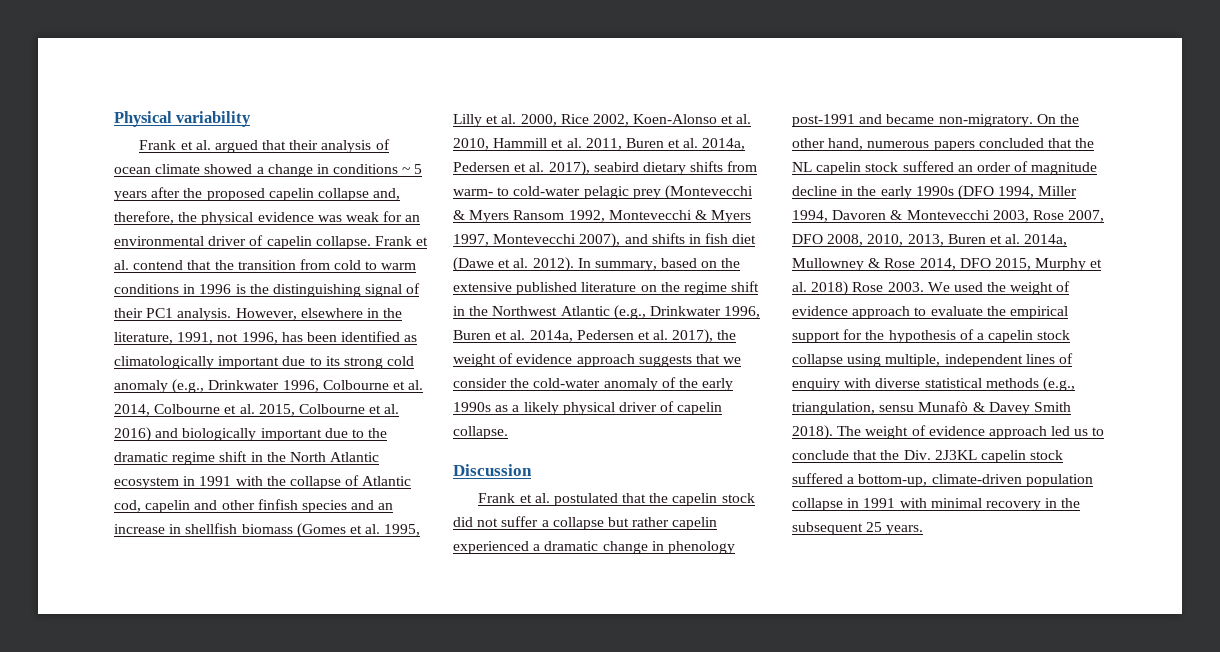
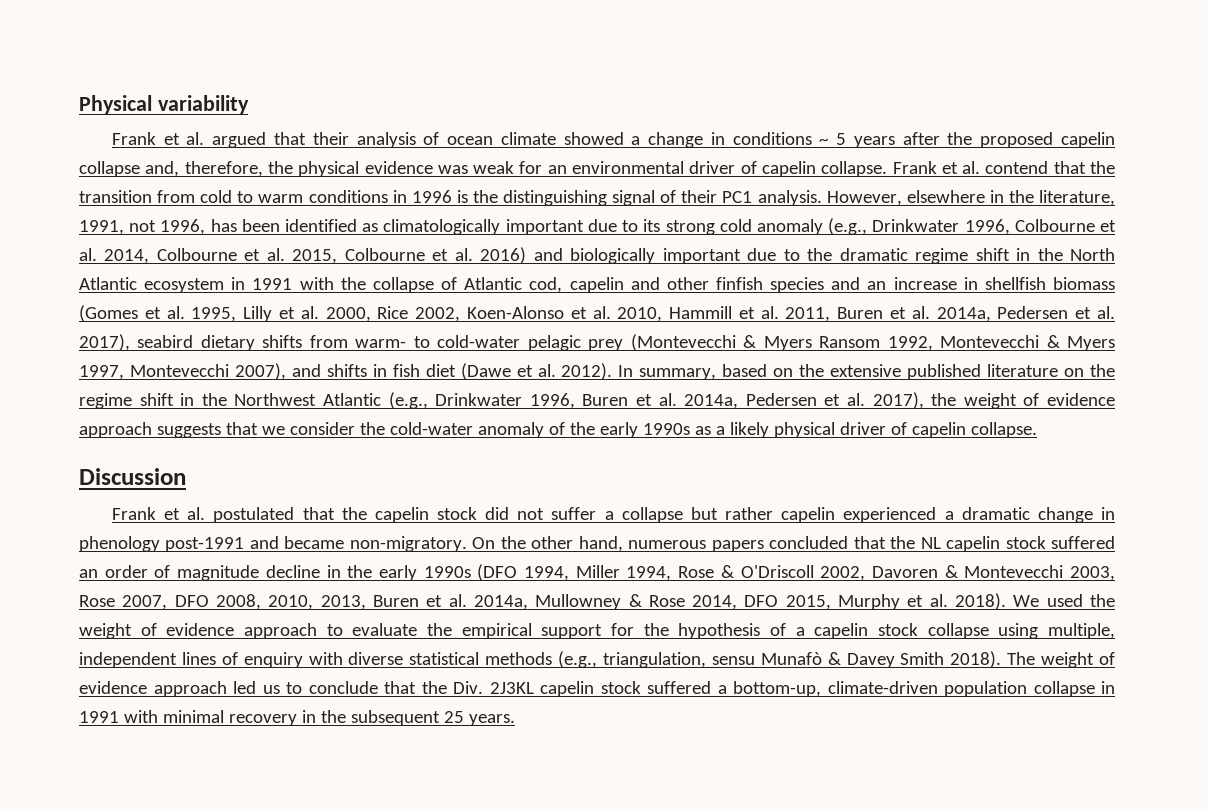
(828, 216) none -> [678,565,866,581] Rose & O'Driscoll 2002,
[811,281,924,296] 2018) Rose 2003. -> [955,593,1007,610] 2018).

